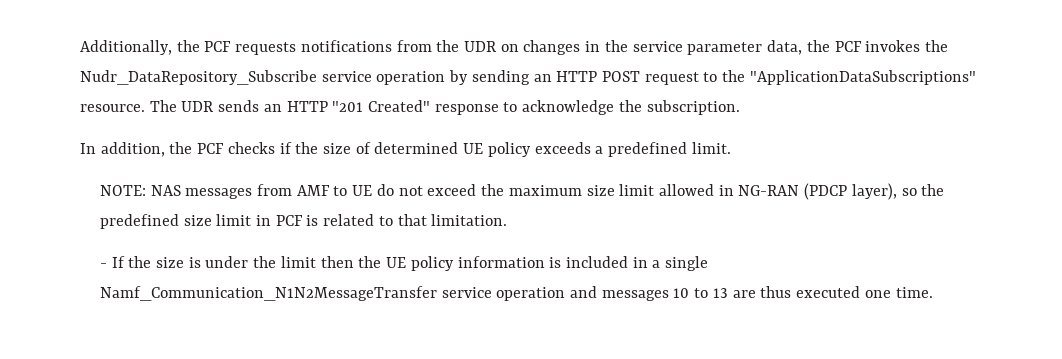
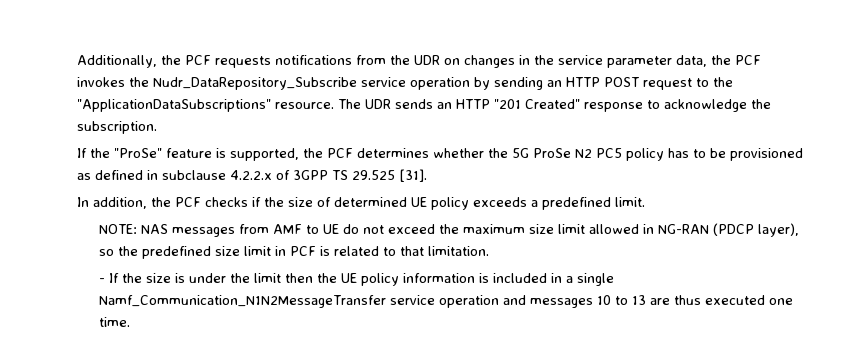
(740, 107) none -> [76,148,803,161] [76,169,427,182] // If the "ProSe" feature is supported, the PCF determines whether the 5G ProSe N2 PC5 policy has to be provisioned as defined in subclause 4.2.2.x of 3GPP TS 29.525 [31].

